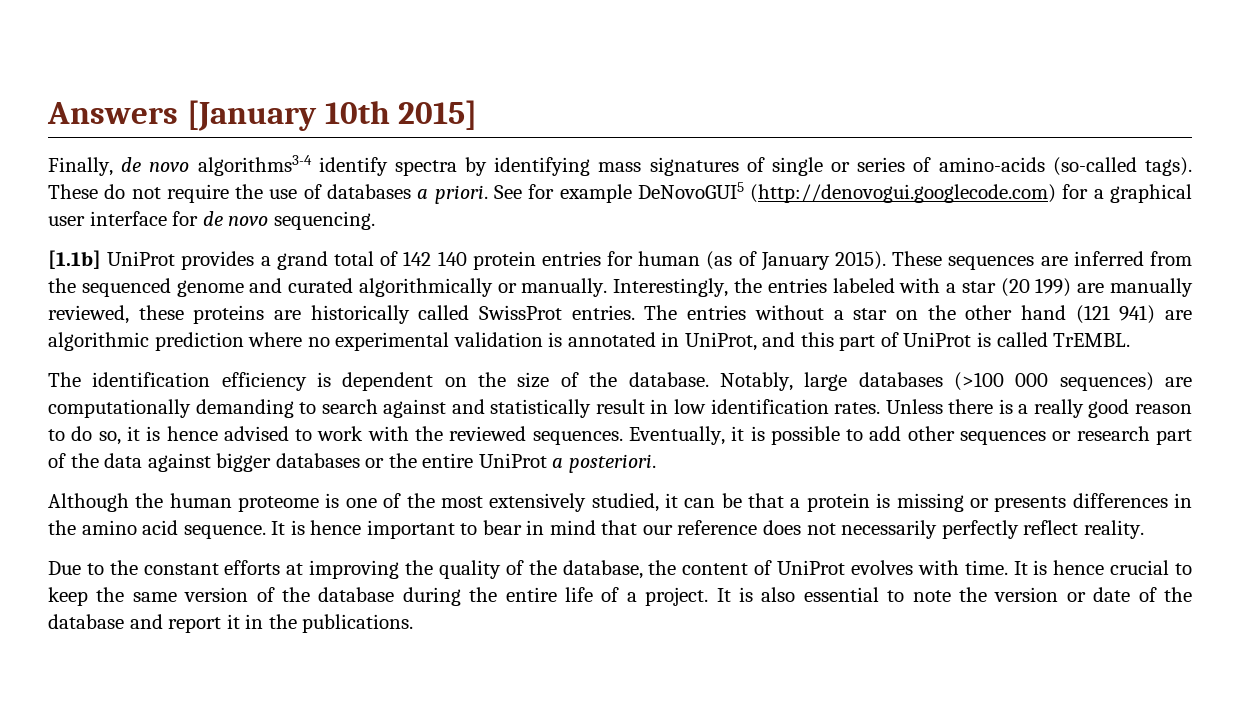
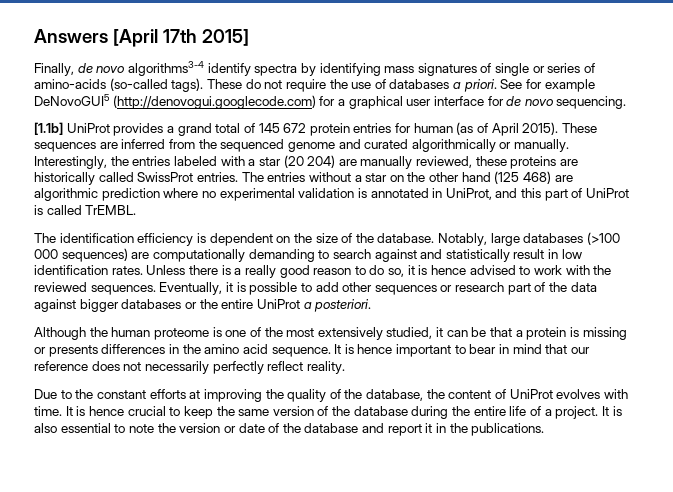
[186,100,390,131] [January 10th -> [112,29,197,47] [April 17th
[403,251,467,266] 142 140 -> [258,123,307,133] 145 672
[760,252,830,271] January -> [491,123,519,136] April
[1035,278,1072,297] 199) -> [307,155,336,168] 204)
[1075,305,1156,324] (121 941) -> [494,171,552,184] (125 468)

